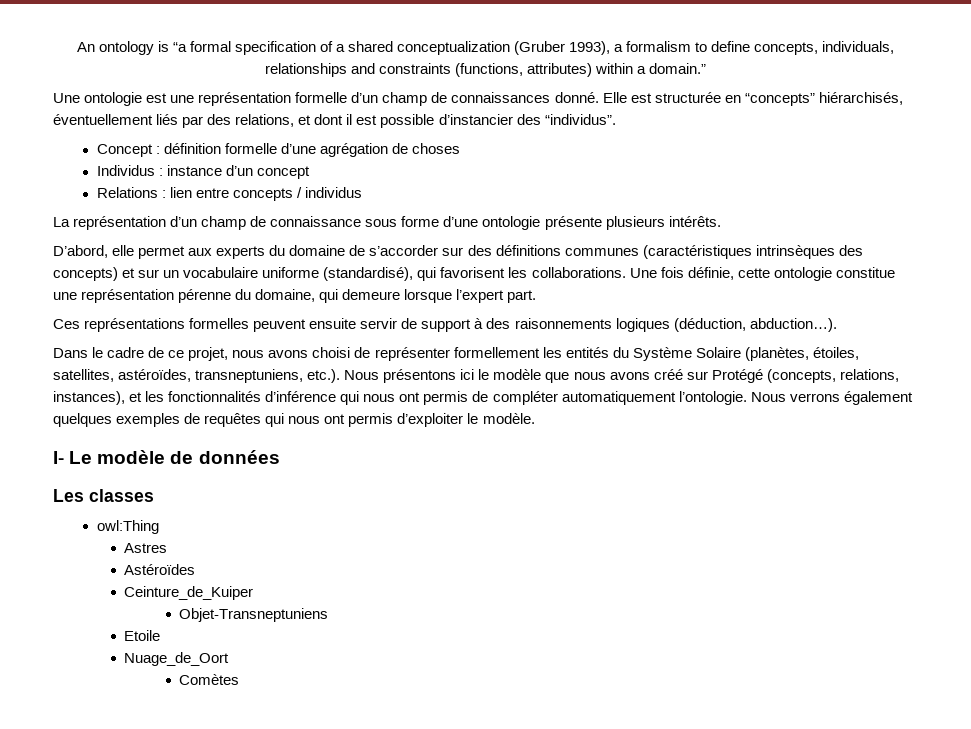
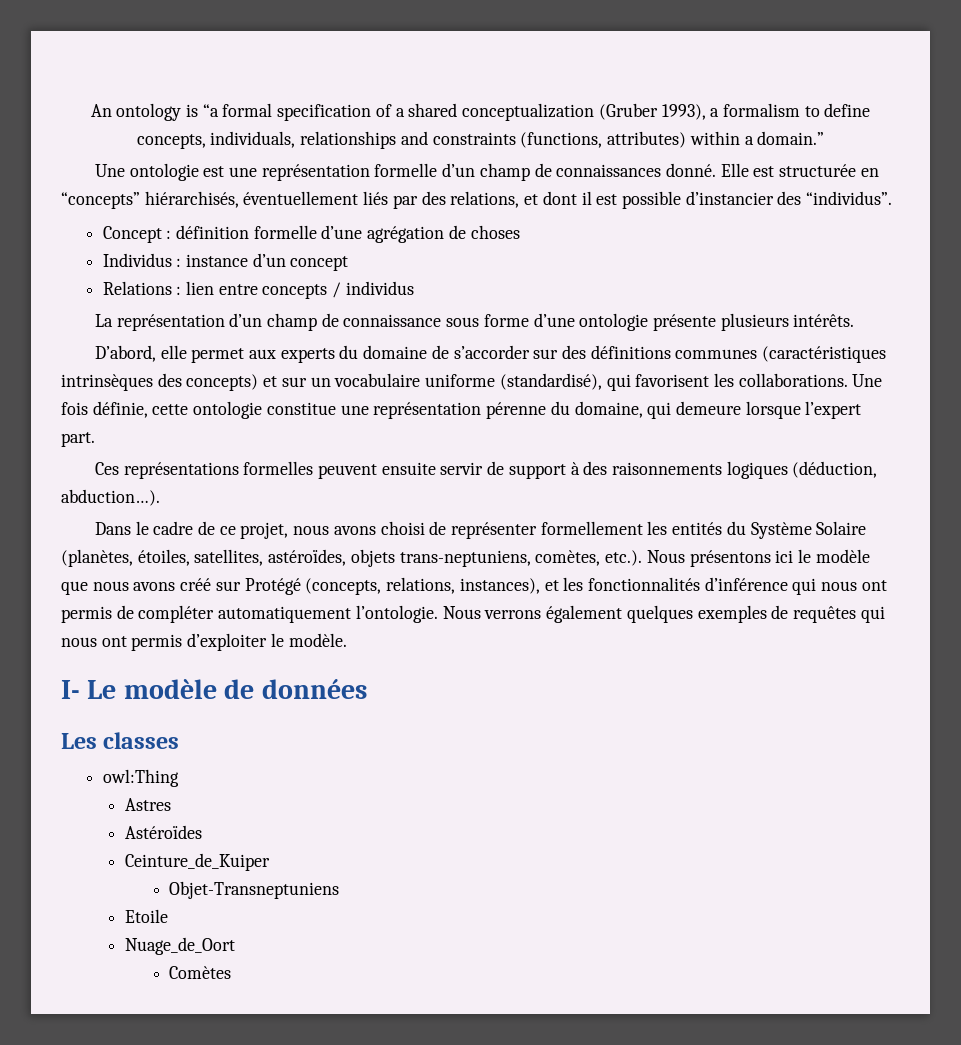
[195,369,304,383] transneptuniens, -> [350,549,601,567] objets trans-neptuniens, comètes,

